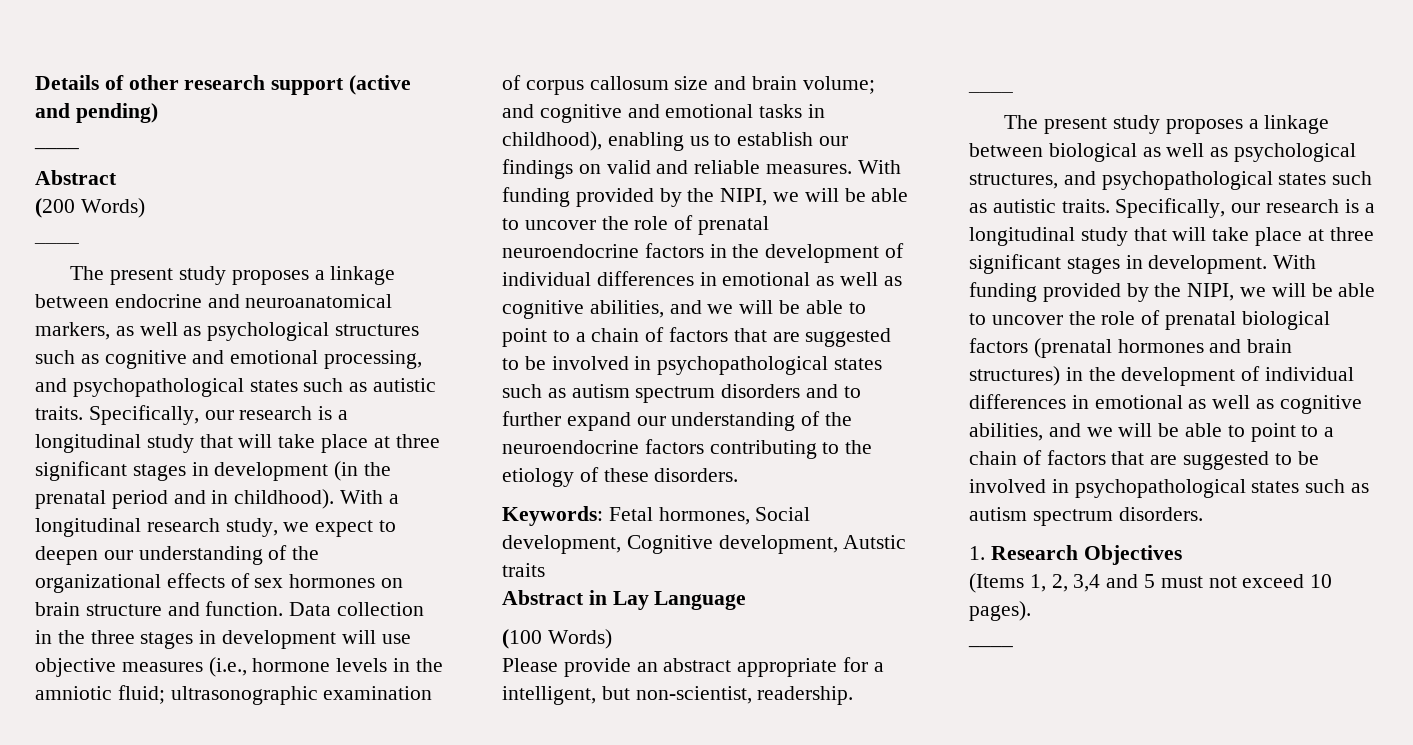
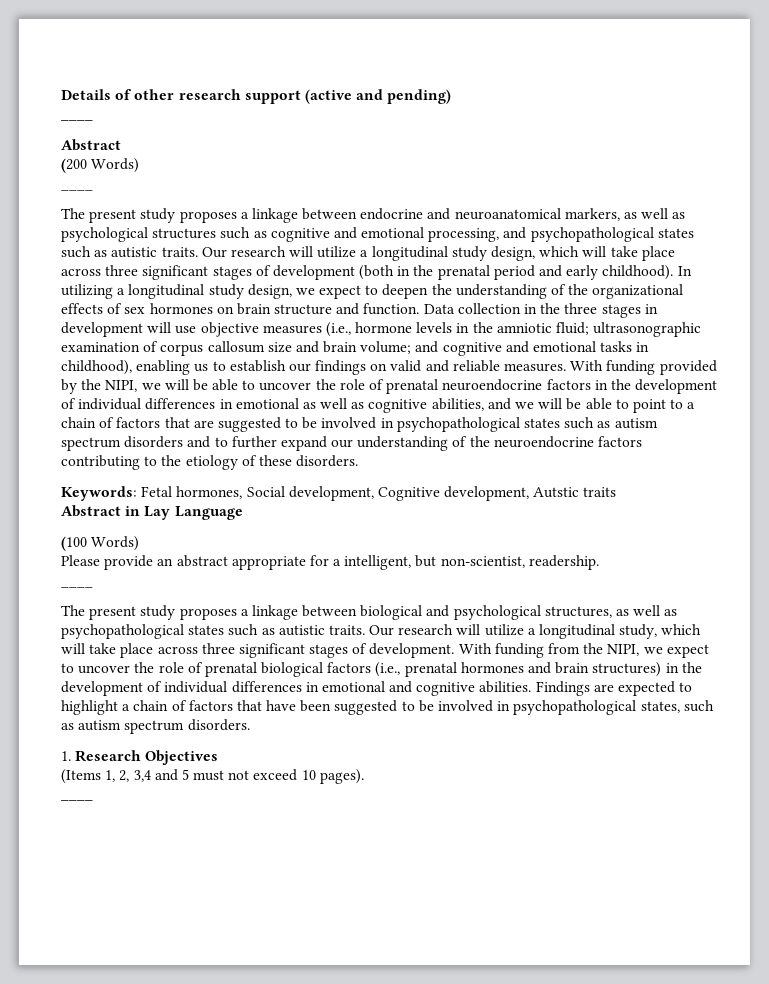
[88,405,349,425] [35,434,440,453] [35,461,392,481] [35,489,399,509] [35,518,278,537] Specifically, our research is a longitudinal study that will take place at three significant stages in development (in the prenatal period and in childhood). With a longitudinal research study, -> [201,246,675,261] [61,265,692,280] [61,284,292,299] Our research will utilize a longitudinal study design, which will take place across three significant stages of development (both in the prenatal period and early childhood). In utilizing a longitudinal study design,
[103,550,133,560] our -> [431,284,452,295] the
[1142,143,1357,162] [969,171,1373,190] [969,198,1375,218] [969,227,1374,246] [969,254,1143,274] as well as psychological structures, and psychopathological states such as autistic traits. Specifically, our research is a longitudinal study that will take place at three significant stages in -> [426,605,678,620] [61,624,702,639] [61,643,368,658] and psychological structures, as well as psychopathological states such as autistic traits. Our research will utilize a longitudinal study, which will take place across three significant stages of
[1042,283,1376,302] provided by the NIPI, we will be able -> [548,643,709,658] from the NIPI, we expect
[1033,338,1112,358] (prenatal -> [375,662,457,677] (i.e., prenatal
[1188,395,1362,414] [969,423,1335,442] [969,450,1319,470] [969,479,1300,498] as well as cognitive abilities, and we will be able to point to a chain of factors that are suggested to be involved in psychopathological states -> [389,681,693,696] [61,700,680,715] and cognitive abilities. Findings are expected to highlight a chain of factors that have been suggested to be involved in psychopathological states,

